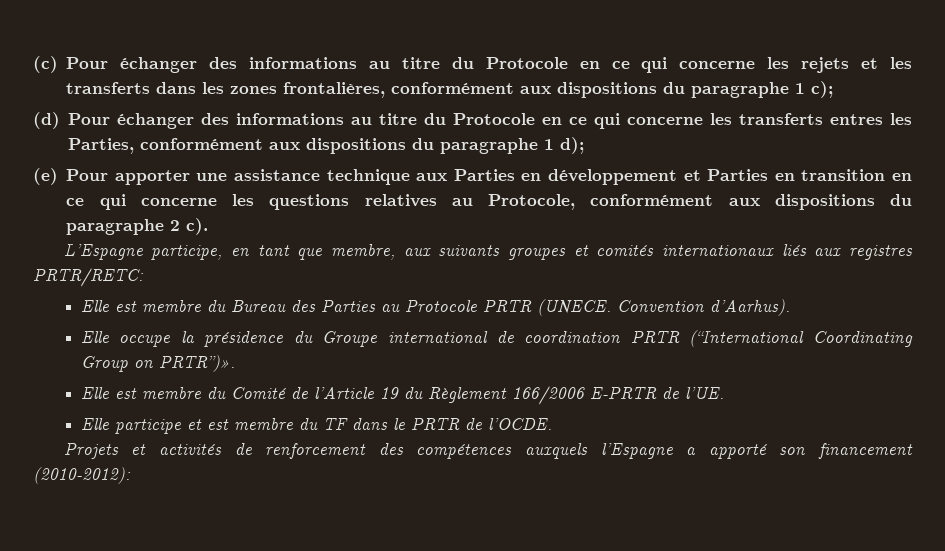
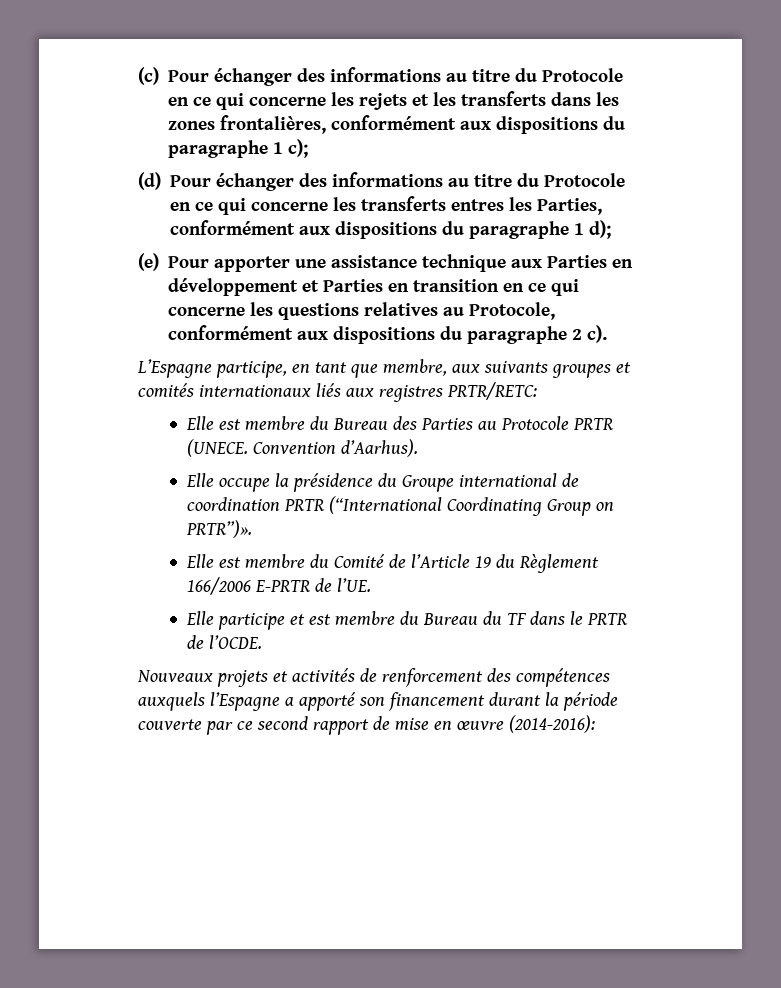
(318, 424) none -> [422,611,502,625] Bureau du
[63,443,119,459] Projets -> [137,670,268,687] Nouveaux projets
[33,467,131,484] (2010-2012): -> [488,692,618,711] [138,715,595,735] durant la période couverte par ce second rapport de mise en œuvre (2014-2016):

